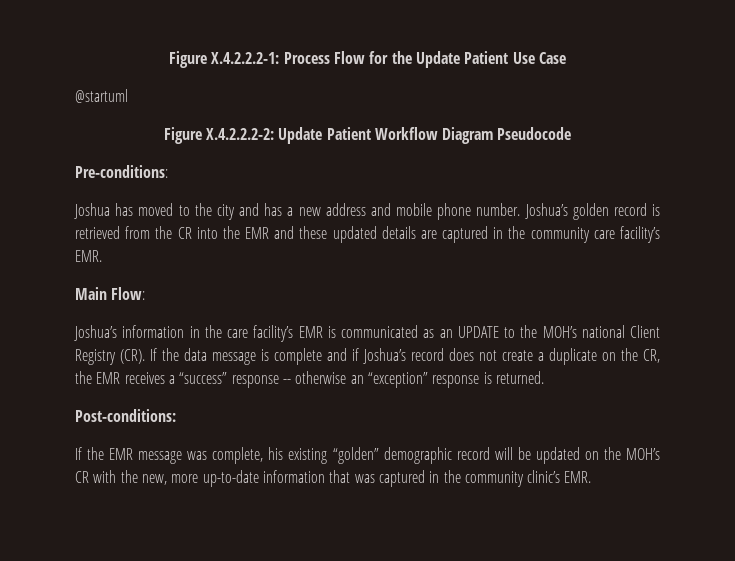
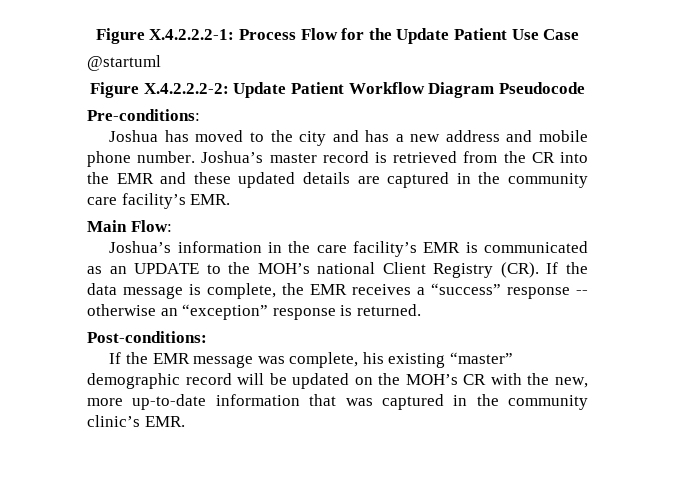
[572,203,609,220] golden -> [269,153,317,163] master
[274,348,660,365] complete and if Joshua’s record does not create a duplicate on the CR, -> [207,283,276,299] complete,
[332,447,379,464] “golden” -> [450,352,514,364] “master”

